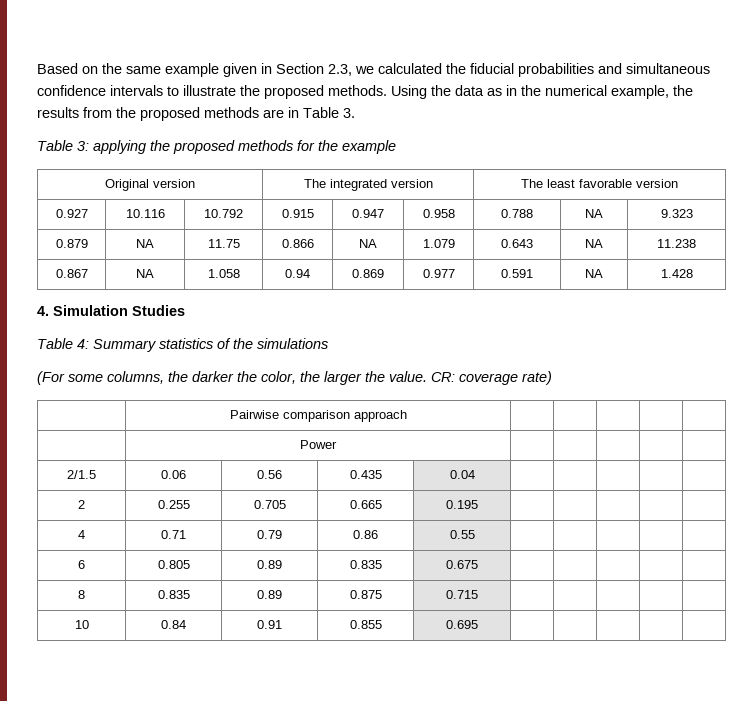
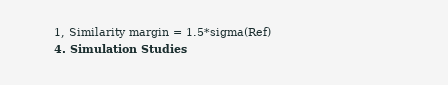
[37,63,710,77] [37,85,693,99] [37,107,355,121] [37,140,396,154] [105,179,195,191] [303,179,433,191] [521,179,678,188] [55,209,88,218] [125,209,165,218] [204,209,243,218] [281,209,314,218] [352,209,384,218] [422,209,455,218] [501,209,533,218] [585,209,603,218] [660,209,693,218] [55,239,88,248] [136,239,154,248] [207,239,240,248] [281,239,314,248] [359,239,377,248] [422,239,455,248] [501,239,533,248] [585,239,603,248] [657,239,696,248] [55,269,88,278] [136,269,154,278] [207,269,240,278] [285,269,310,278] [352,269,384,278] [422,269,455,278] [501,269,533,278] [585,269,603,278] [660,269,693,278] [37,305,185,316] [37,338,328,352] [37,371,552,385] [229,410,407,422] [300,440,337,449] [67,470,96,479] [161,470,186,479] [257,470,282,479] [349,470,382,479] [449,470,475,479] [78,500,85,509] [157,500,190,509] [253,500,286,509] [349,500,382,509] [446,500,478,509] [78,530,85,539] [161,530,186,539] [257,530,282,539] [353,530,378,539] [449,530,475,539] [78,560,85,569] [157,560,190,569] [257,560,282,569] [349,560,382,569] [446,560,478,569] [78,590,85,599] [157,590,190,599] [257,590,282,599] [349,590,382,599] [446,590,478,599] [74,620,89,629] [161,620,186,629] [257,620,282,629] [349,620,382,629] [446,620,478,629] Based on the same example given in Section 2.3, we calculated the fiducial probabilities and simultaneous confidence intervals to illustrate the proposed methods. Using the data as in the numerical example, the results from the proposed methods are in Table 3. // Table 3: applying the proposed methods for the example // Original version | The integrated version | The least favorable version // 0.927 | 10.116 | 10.792 | 0.915 | 0.947 | 0.958 | 0.788 | NA | 9.323 // 0.879 | NA | 11.75 | 0.866 | NA | 1.079 | 0.643 | NA | 11.238 // 0.867 | NA | 1.058 | 0.94 | 0.869 | 0.977 | 0.591 | NA | 1.428 // 4. Simulation Studies // Table 4: Summary statistics of the simulations // (For some columns, the darker the color, the larger the value. CR: coverage rate) // | Pairwise comparison approach | | | | | // | Power | | | | | // 2/1.5 | 0.06 | 0.56 | 0.435 | 0.04 | | | | | // 2 | 0.255 | 0.705 | 0.665 | 0.195 | | | | | // 4 | 0.71 | 0.79 | 0.86 | 0.55 | | | | | // 6 | 0.805 | 0.89 | 0.835 | 0.675 | | | | | // 8 | 0.835 | 0.89 | 0.875 | 0.715 | | | | | // 10 | 0.84 | 0.91 | 0.855 | 0.695 | | | | | -> [54,27,271,38] [54,44,187,53] 1, Similarity margin = 1.5*sigma(Ref) // 4. Simulation Studies

